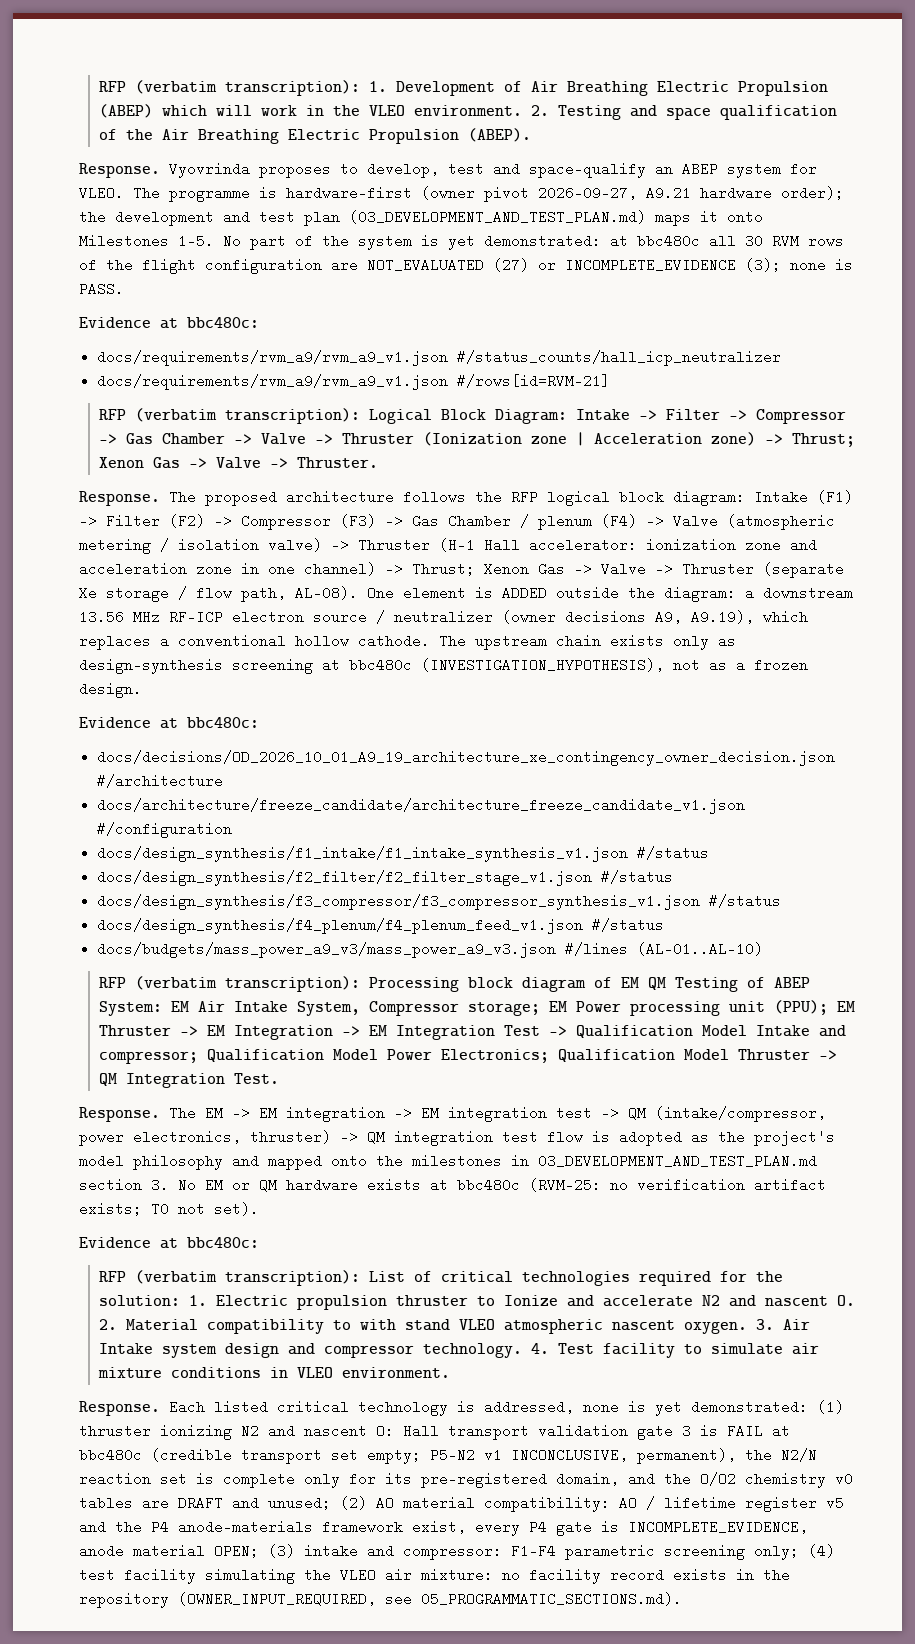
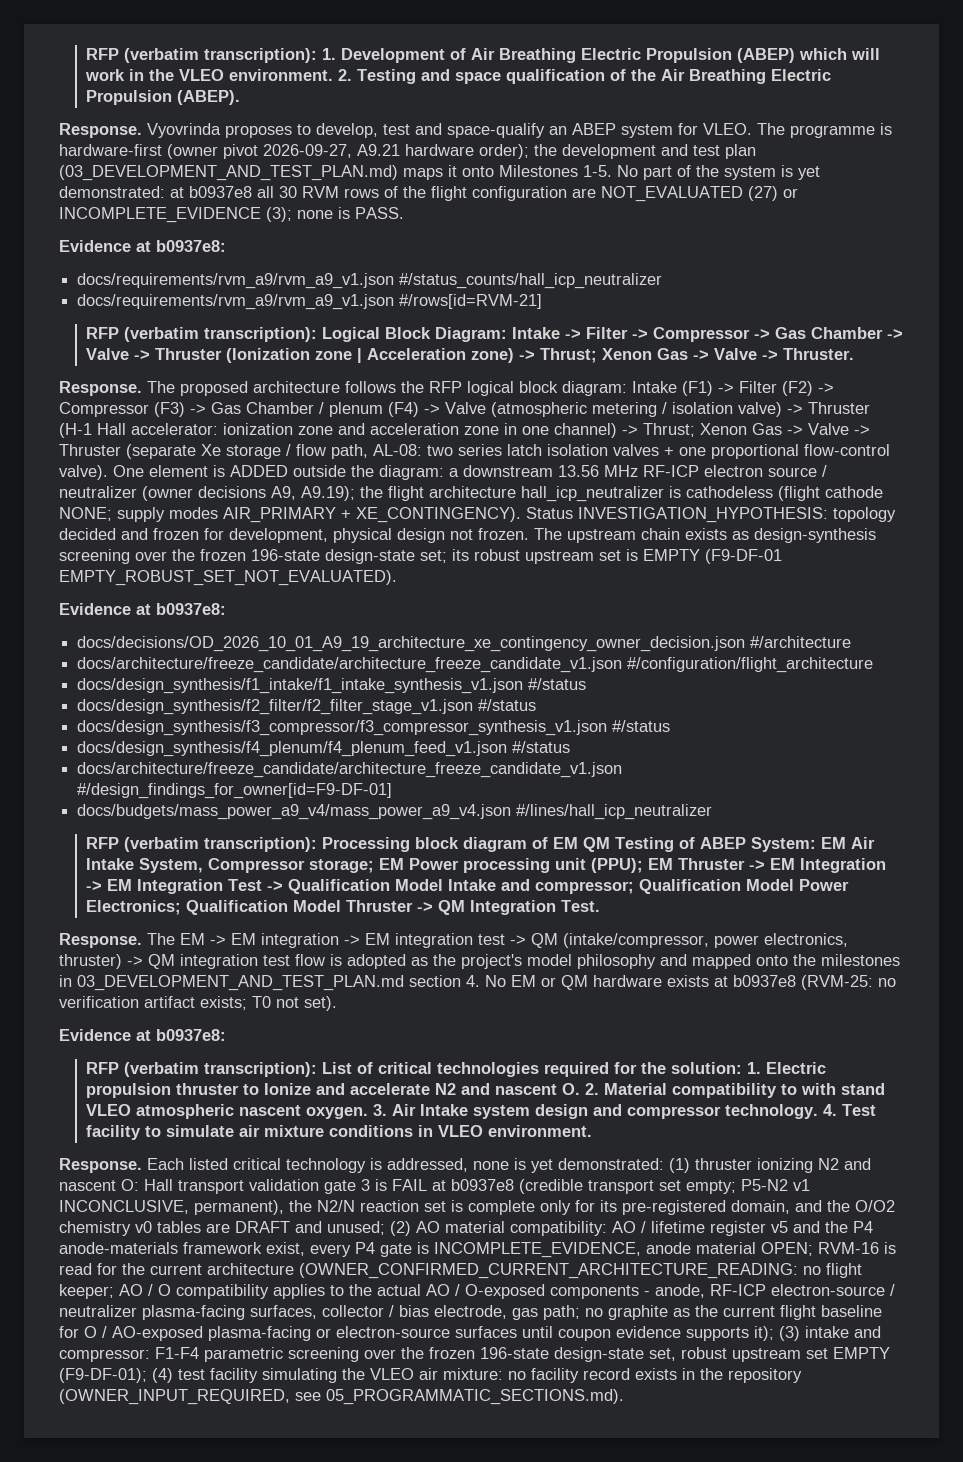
[637,234,700,248] bbc480c -> [189,186,252,198] b0937e8
[187,317,259,328] bbc480c: -> [156,240,226,252] b0937e8:
[295,586,358,600] AL-08). -> [373,444,890,459] [59,465,108,480] AL-08: two series latch isolation valves + one proportional flow-control valve).
[691,610,808,624] [79,634,430,650] A9.19), which replaces a conventional hollow cathode. -> [301,486,883,502] [59,507,896,523] [59,528,529,543] A9.19); the flight architecture hall_icp_neutralizer is cathodeless (flight cathode NONE; supply modes AIR_PRIMARY + XE_CONTINGENCY). Status INVESTIGATION_HYPOTHESIS: topology decided and frozen for development, physical design not frozen.
[673,636,709,650] only -> (727, 534) none
[322,658,808,672] [79,682,142,698] [79,717,259,729] at bbc480c (INVESTIGATION_HYPOTHESIS), not as a frozen design. // Evidence at bbc480c: -> [135,549,782,564] [59,570,397,586] [59,603,226,615] over the frozen 196-state design-state set; its robust upstream set is EMPTY (F9-DF-01 EMPTY_ROBUST_SET_NOT_EVALUATED). // Evidence at b0937e8:
[97,822,233,838] #/configuration -> [627,657,874,673] #/configuration/flight_architecture
[97,942,764,958] docs/budgets/mass_power_a9_v3/mass_power_a9_v3.json #/lines (AL-01..AL-10) -> [77,762,623,778] [77,783,393,799] [77,804,713,820] docs/architecture/freeze_candidate/architecture_freeze_candidate_v1.json #/design_findings_for_owner[id=F9-DF-01] // docs/budgets/mass_power_a9_v4/mass_power_a9_v4.json #/lines/hall_icp_neutralizer
[151,1178,169,1192] 3. -> [466,975,480,987] 4.
[457,1178,520,1192] bbc480c -> [733,975,796,987] b0937e8
[187,1237,259,1248] bbc480c: -> [156,1029,226,1041] b0937e8:
[79,1448,142,1462] bbc480c -> [451,1179,514,1191] b0937e8
(259, 1551) none -> [818,1242,896,1254] [59,1263,862,1279] [59,1284,895,1299] [59,1305,882,1320] [59,1326,774,1341] RVM-16 is read for the current architecture (OWNER_CONFIRMED_CURRENT_ARCHITECTURE_READING: no flight keeper; AO / O compatibility applies to the actual AO / O-exposed components - anode, RF-ICP electron-source / neutralizer plasma-facing surfaces, collector / bias electrode, gas path; no graphite as the current flight baseline for O / AO-exposed plasma-facing or electron-source surfaces until coupon evidence supports it);
[754,1544,799,1560] only; -> [364,1347,890,1362] [59,1368,147,1383] over the frozen 196-state design-state set, robust upstream set EMPTY (F9-DF-01);

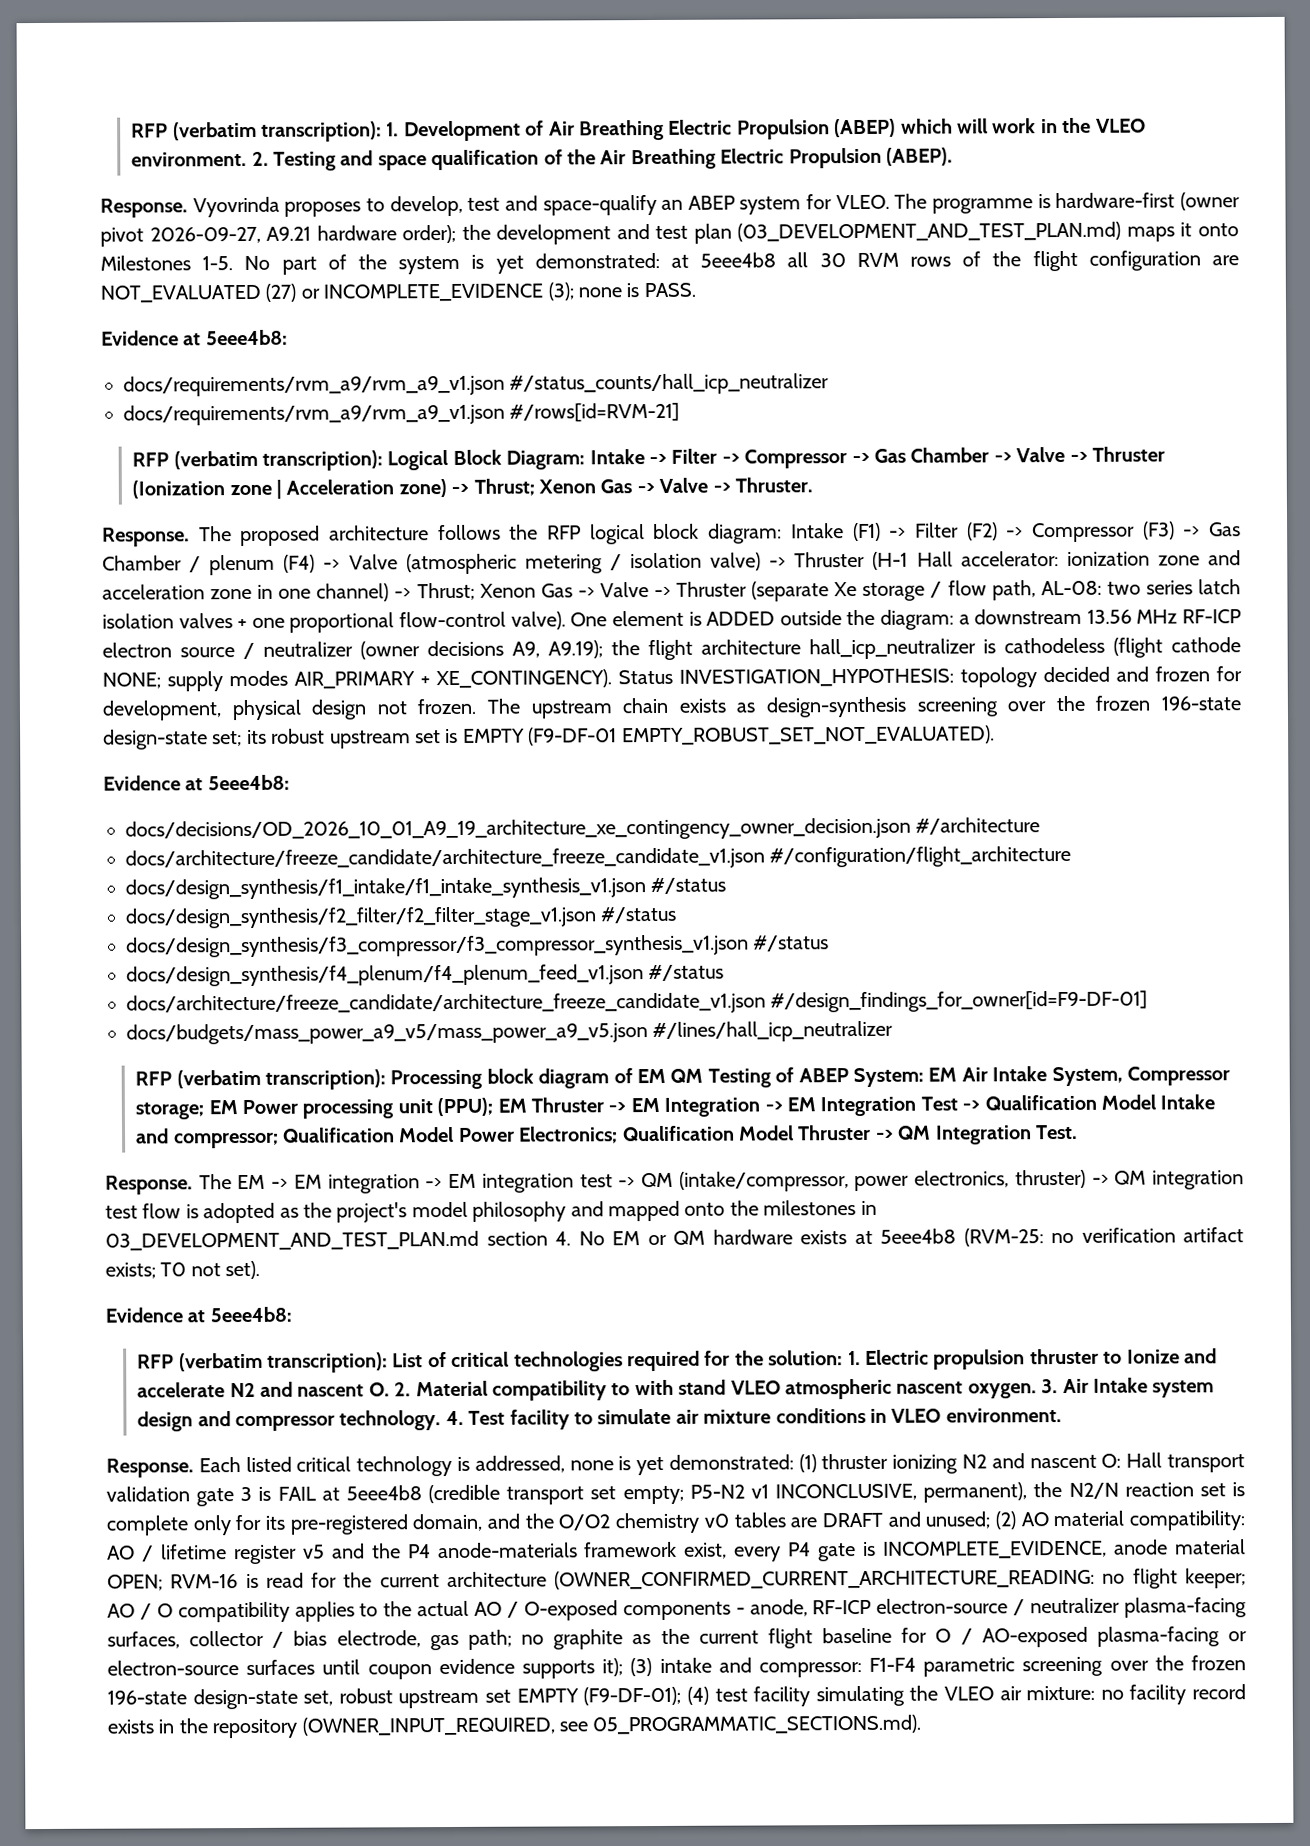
[189,186,252,198] b0937e8 -> [700,252,777,268] 5eee4b8
[156,240,226,252] b0937e8: -> [205,329,288,346] 5eee4b8:
[156,603,226,615] b0937e8: -> [207,774,290,791] 5eee4b8:
[77,804,512,820] docs/budgets/mass_power_a9_v4/mass_power_a9_v4.json -> [126,1022,648,1045] docs/budgets/mass_power_a9_v5/mass_power_a9_v5.json
[733,975,796,987] b0937e8 -> [880,1228,956,1244] 5eee4b8
[156,1029,226,1041] b0937e8: -> [209,1306,292,1323] 5eee4b8:
[451,1179,514,1191] b0937e8 -> [345,1485,422,1501] 5eee4b8

